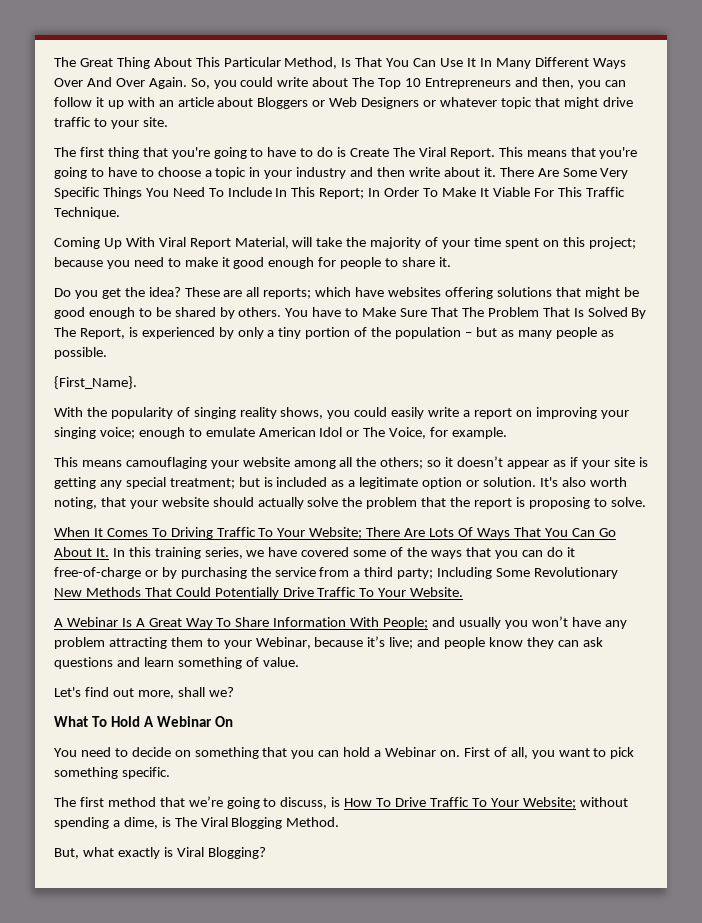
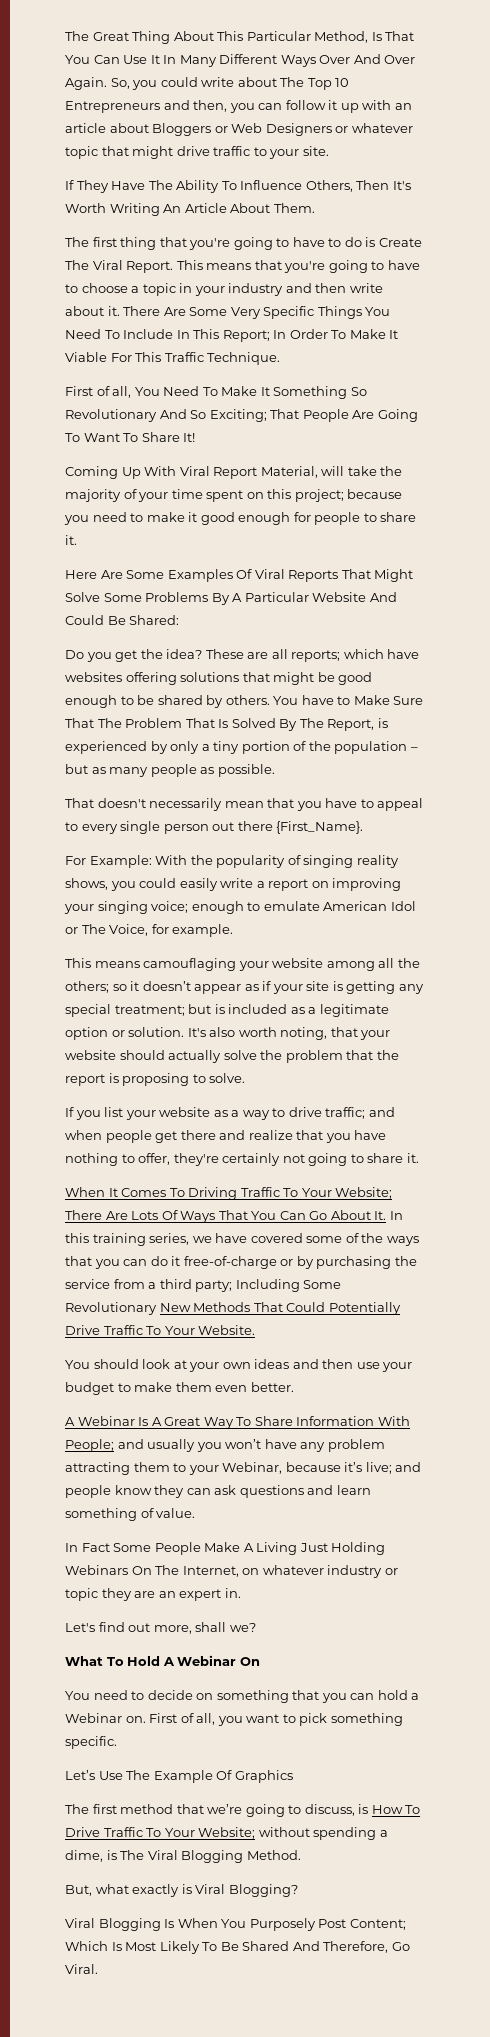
(168, 122) none -> [65,180,411,193] [65,203,315,216] // If They Have The Ability To Influence Others, Then It's Worth Writing An Article About Them.
(120, 213) none -> [65,386,367,399] [65,409,418,422] [65,432,196,442] // First of all, You Need To Make It Something So Revolutionary And So Exciting; That People Are Going To Want To Share It!
(451, 262) none -> [65,569,414,582] [65,592,397,605] [65,615,180,625] // Here Are Some Examples Of Viral Reports That Might Solve Some Problems By A Particular Website And Could Be Shared:
(107, 353) none -> [65,798,424,811] [65,821,273,834] That doesn't necessarily mean that you have to appeal to every single person out there
(137, 382) none -> [65,855,152,868] For Example:
(646, 502) none -> [65,1107,395,1120] [65,1130,387,1143] [65,1153,419,1166] // If you list your website as a way to drive traffic; and when people get there and realize that you have nothing to offer, they're certainly not going to share it.
(464, 592) none -> [65,1359,413,1372] [65,1382,294,1395] // You should look at your own ideas and then use your budget to make them even better.
(299, 662) none -> [65,1542,386,1555] [65,1565,398,1578] [65,1588,241,1601] // In Fact Some People Make A Living Just Holding Webinars On The Internet, on whatever industry or topic they are an expert in.
(170, 773) none -> [65,1770,293,1783] // Let’s Use The Example Of Graphics
(266, 853) none -> [65,1918,406,1931] [65,1941,410,1954] [65,1964,98,1974] // Viral Blogging Is When You Purposely Post Content; Which Is Most Likely To Be Shared And Therefore, Go Viral.

